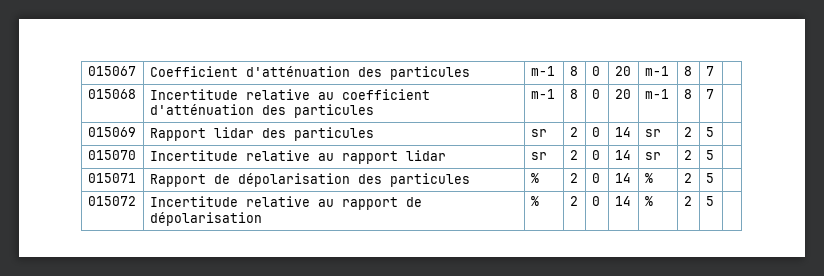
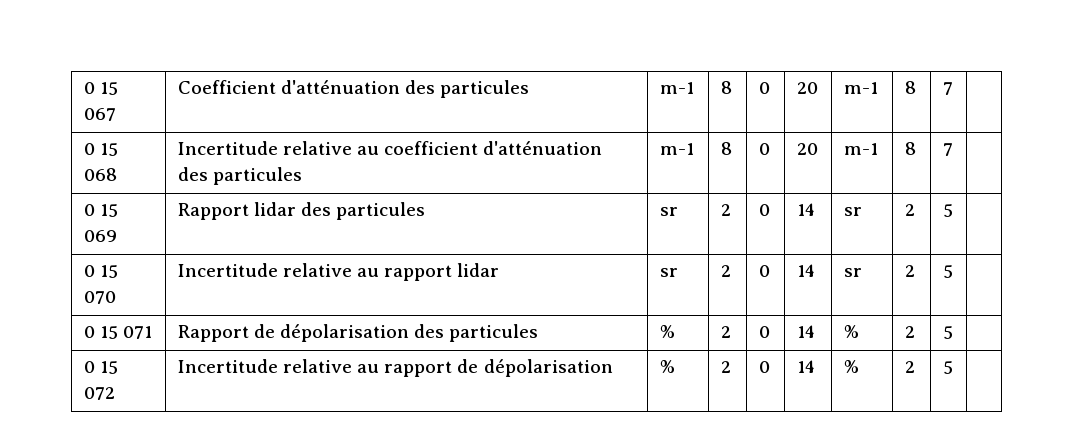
[87,66,136,76] 015067 -> [83,82,118,95] [83,108,116,121] 0 15 067
[87,89,136,99] 015068 -> [83,143,118,156] [83,168,117,181] 0 15 068
[87,127,136,137] 015069 -> [83,204,118,217] [83,230,117,242] 0 15 069
[87,150,136,160] 015070 -> [83,265,118,278] [83,291,116,304] 0 15 070
[87,173,136,183] 015071 -> [83,326,153,339] 0 15 071
[87,196,136,206] 015072 -> [83,361,118,374] [83,387,115,400] 0 15 072

